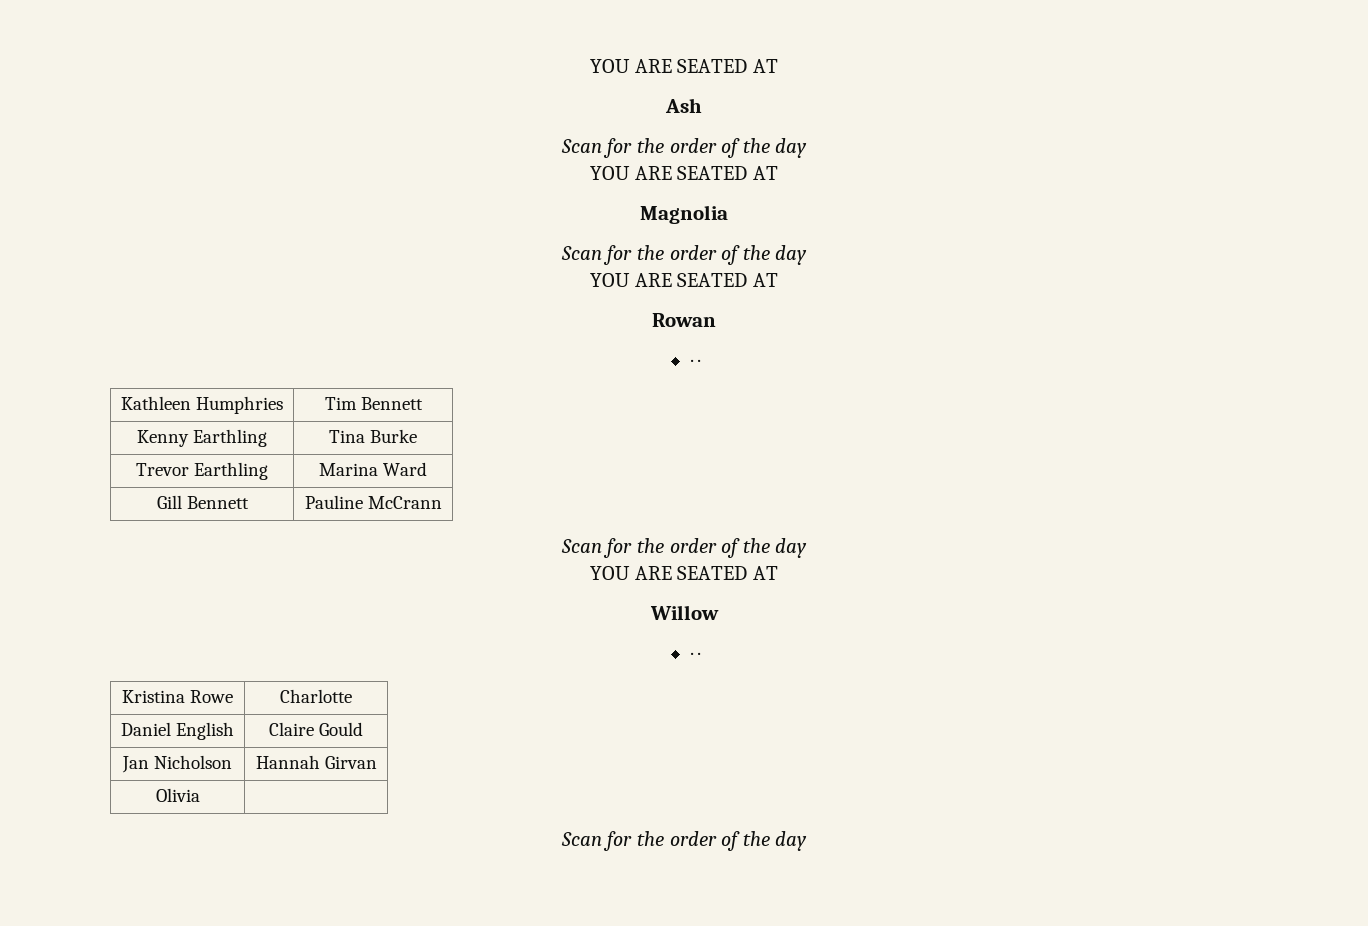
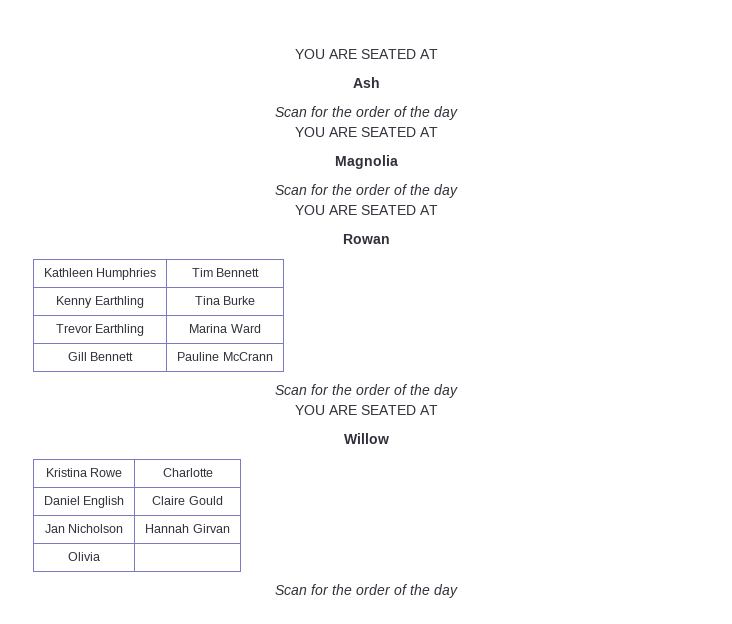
[690,359,702,367] // · · -> (390, 239) none
[690,652,702,660] // · · -> (389, 438) none

